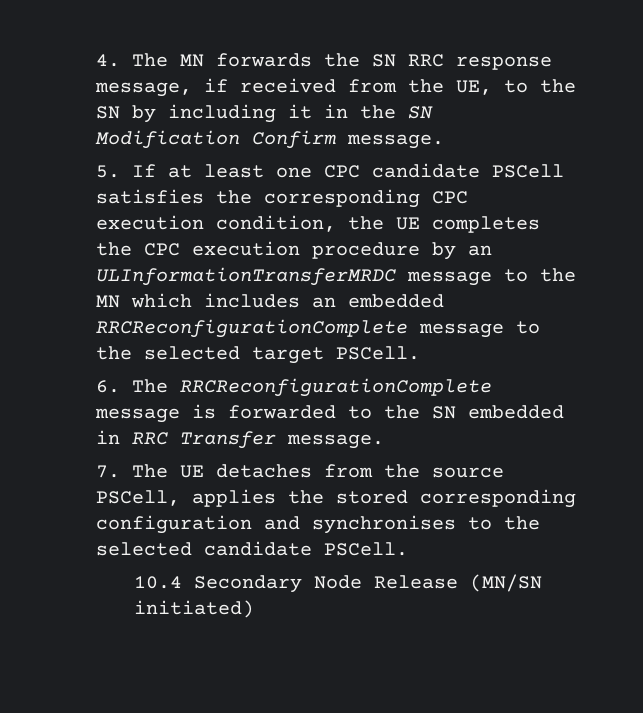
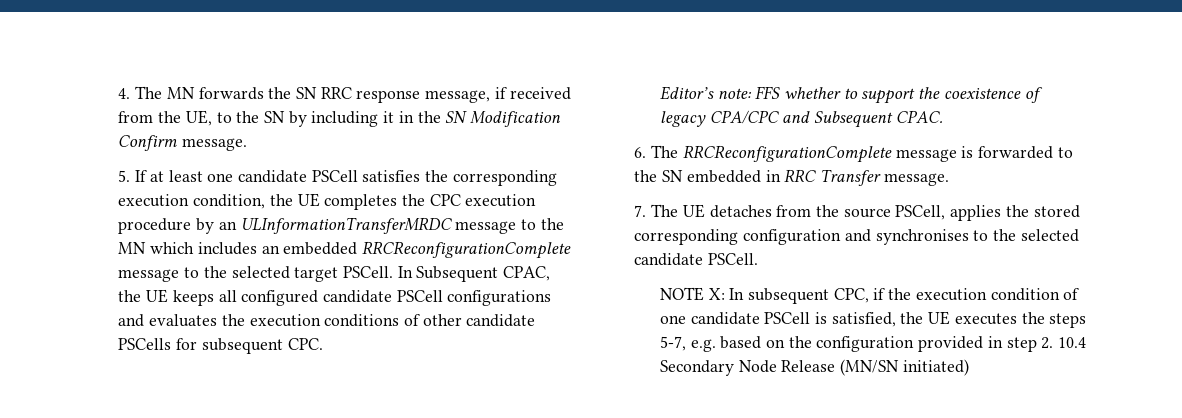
[323,165,360,178] CPC -> (234, 177) none
[431,191,468,204] CPC -> (557, 178) none
(420, 353) none -> [397,266,551,282] [118,289,552,306] [118,314,536,327] [118,338,323,354] [659,86,1043,104] [659,110,943,128] In Subsequent CPAC, the UE keeps all configured candidate PSCell configurations and evaluates the execution conditions of other candidate PSCells for subsequent CPC. // Editor’s note: FFS whether to support the coexistence of legacy CPA/CPC and Subsequent CPAC.
(408, 549) none -> [659,287,1080,304] [659,311,1087,328] [659,336,1054,352] NOTE X: In subsequent CPC, if the execution condition of one candidate PSCell is satisfied, the UE executes the steps 5-7, e.g. based on the configuration provided in step 2.

